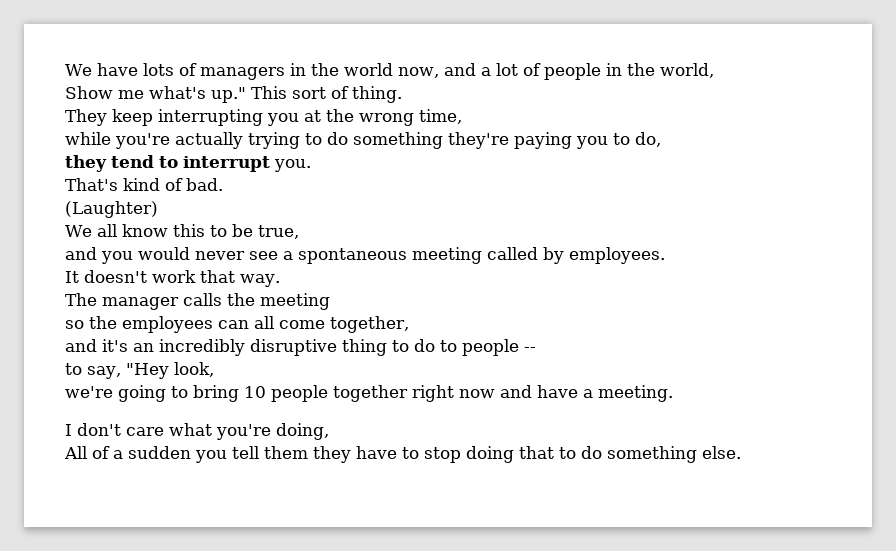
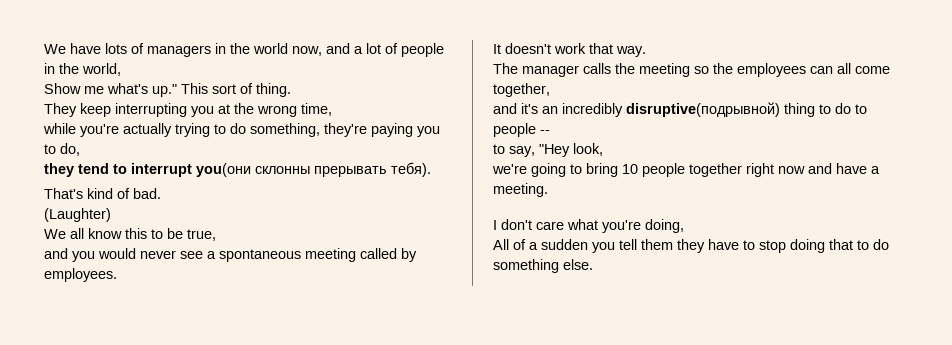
[353,132,443,149] something -> [250,123,320,137] something,
[274,159,311,172] you. -> [196,162,431,177] you(они склонны прерывать тебя).
(330, 301) // -> (690, 70) none
[250,339,337,356] disruptive -> [626,102,780,117] disruptive(подрывной)

